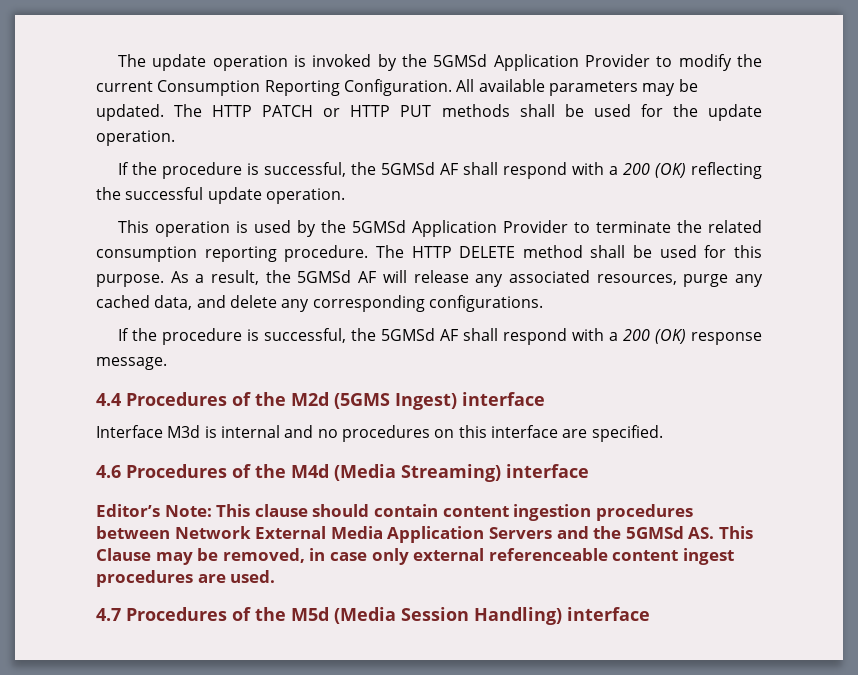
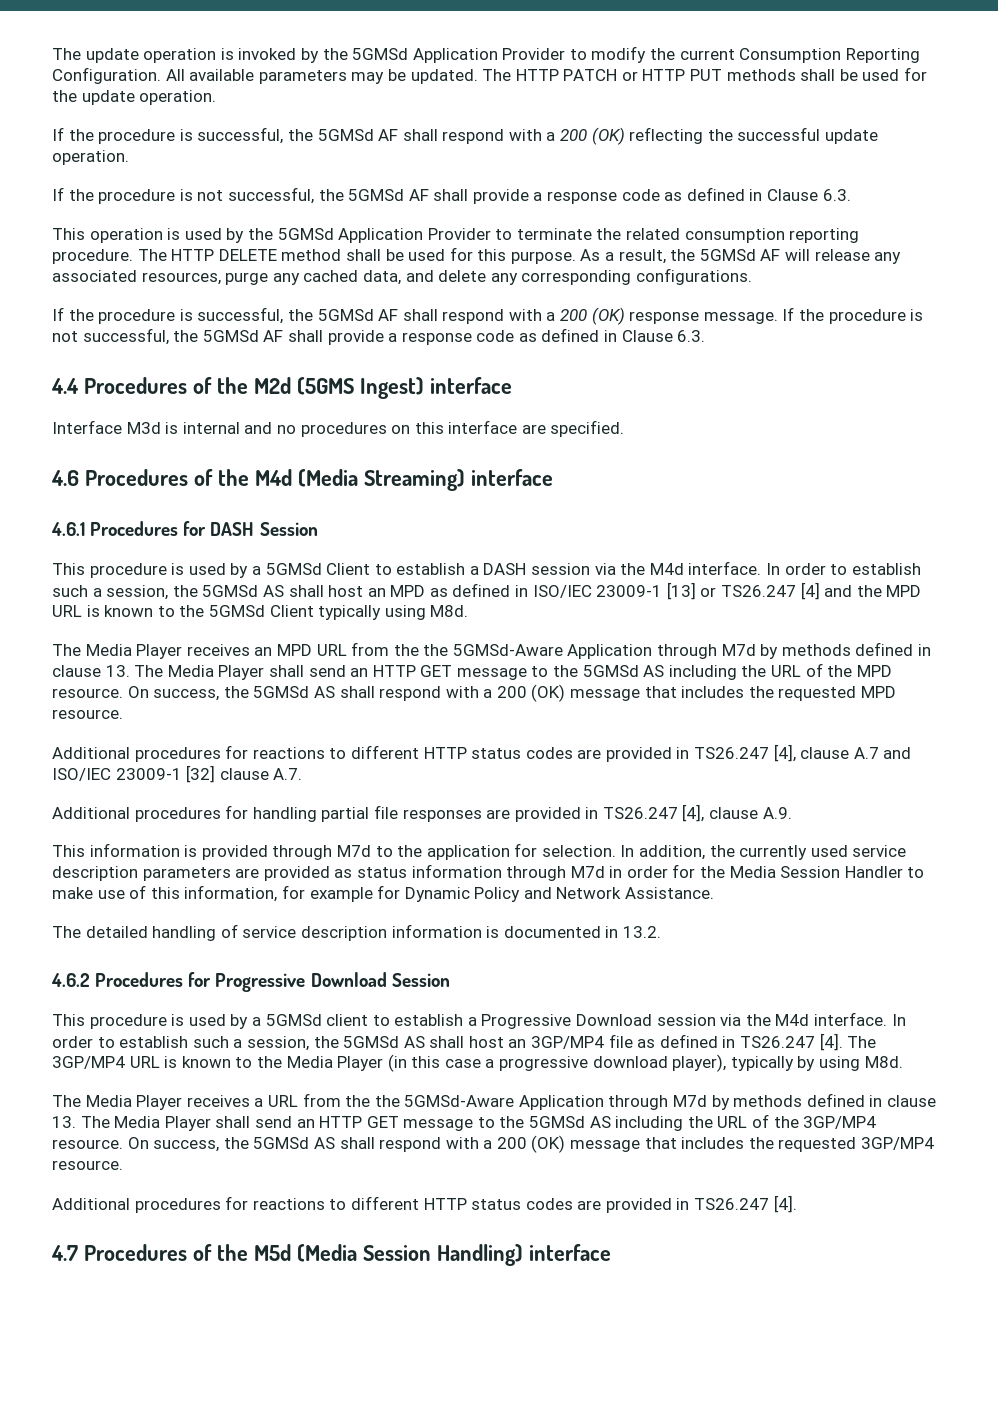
(345, 196) none -> [52,187,851,204] // If the procedure is not successful, the 5GMSd AF shall provide a response code as defined in Clause 6.3.
(167, 363) none -> [782,307,924,324] [52,328,706,345] If the procedure is not successful, the 5GMSd AF shall provide a response code as defined in Clause 6.3.
[96,504,693,521] [96,526,753,543] [96,548,734,565] [96,570,276,587] Editor’s Note: This clause should contain content ingestion procedures between Network External Media Application Servers and the 5GMSd AS. This Clause may be removed, in case only external referenceable content ingest procedures are used. -> [51,521,318,536] [52,561,921,578] [52,582,922,600] [52,605,469,620] [52,642,932,659] [52,663,892,680] [52,684,897,702] [52,709,123,719] [52,744,912,762] [52,765,303,783] [52,804,792,822] [52,843,907,860] [52,864,925,881] [52,885,715,902] [52,924,661,941] [51,972,450,992] [52,1012,906,1029] [52,1033,877,1051] [52,1054,903,1072] [52,1093,937,1110] [52,1114,877,1131] [52,1135,935,1153] [52,1160,123,1170] [52,1195,797,1213] 4.6.1 Procedures for DASH Session // This procedure is used by a 5GMSd Client to establish a DASH session via the M4d interface. In order to establish such a session, the 5GMSd AS shall host an MPD as defined in ISO/IEC 23009-1 [13] or TS26.247 [4] and the MPD URL is known to the 5GMSd Client typically using M8d. // The Media Player receives an MPD URL from the the 5GMSd-Aware Application through M7d by methods defined in clause 13. The Media Player shall send an HTTP GET message to the 5GMSd AS including the URL of the MPD resource. On success, the 5GMSd AS shall respond with a 200 (OK) message that includes the requested MPD resource. // Additional procedures for reactions to different HTTP status codes are provided in TS26.247 [4], clause A.7 and ISO/IEC 23009-1 [32] clause A.7. // Additional procedures for handling partial file responses are provided in TS26.247 [4], clause A.9. // This information is provided through M7d to the application for selection. In addition, the currently used service description parameters are provided as status information through M7d in order for the Media Session Handler to make use of this information, for example for Dynamic Policy and Network Assistance. // The detailed handling of service description information is documented in 13.2. // 4.6.2 Procedures for Progressive Download Session // This procedure is used by a 5GMSd client to establish a Progressive Download session via the M4d interface. In order to establish such a session, the 5GMSd AS shall host an 3GP/MP4 file as defined in TS26.247 [4]. The 3GP/MP4 URL is known to the Media Player (in this case a progressive download player), typically by using M8d. // The Media Player receives a URL from the the 5GMSd-Aware Application through M7d by methods defined in clause 13. The Media Player shall send an HTTP GET message to the 5GMSd AS including the URL of the 3GP/MP4 resource. On success, the 5GMSd AS shall respond with a 200 (OK) message that includes the requested 3GP/MP4 resource. // Additional procedures for reactions to different HTTP status codes are provided in TS26.247 [4].

